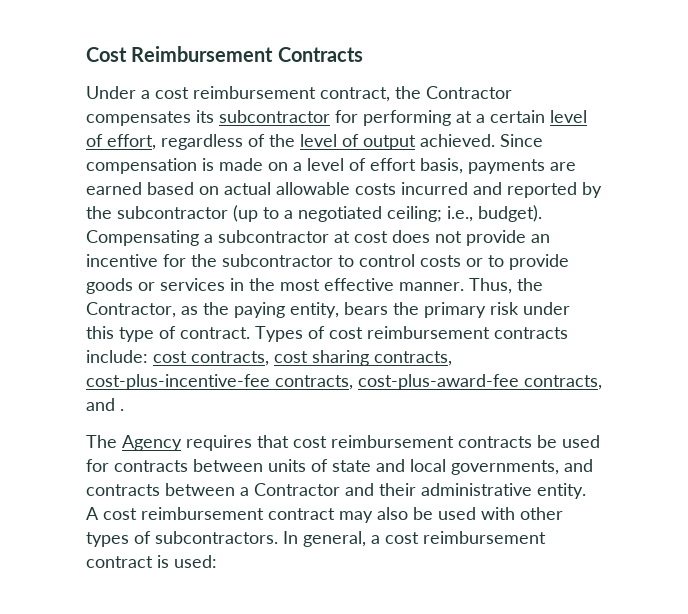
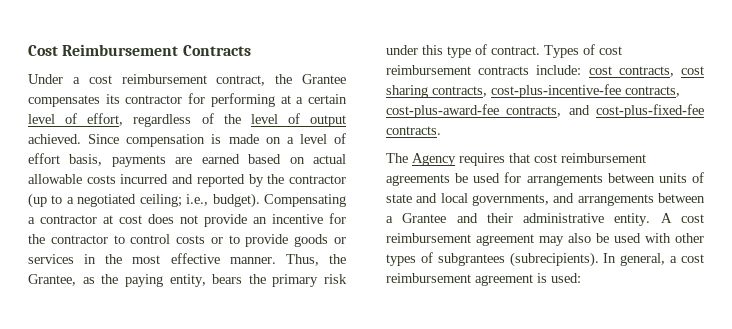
[426,86,512,99] Contractor -> [302,74,346,84] Grantee
[219,110,330,123] subcontractor -> [125,95,183,104] contractor
[117,206,228,219] subcontractor -> [289,175,347,184] contractor
[218,230,329,243] subcontractor -> [40,215,97,224] contractor
[222,254,333,267] subcontractor -> [50,235,108,244] contractor
[86,302,176,318] Contractor, -> [28,274,76,286] Grantee,
[120,409,124,411] . -> [596,104,704,118] [386,126,441,135] cost-plus-fixed-fee contracts.
[458,436,532,448] contracts -> [386,174,450,186] agreements
[114,460,188,472] contracts -> [526,174,603,186] arrangements
[86,484,160,496] contracts -> [577,194,654,206] arrangements
[254,483,340,496] Contractor -> [402,213,447,223] Grantee
[268,508,335,520] contract -> [476,234,534,246] agreement
[155,531,278,544] subcontractors. -> [437,252,599,267] subgrantees (subrecipients).
[86,556,153,568] contract -> [475,274,533,286] agreement

